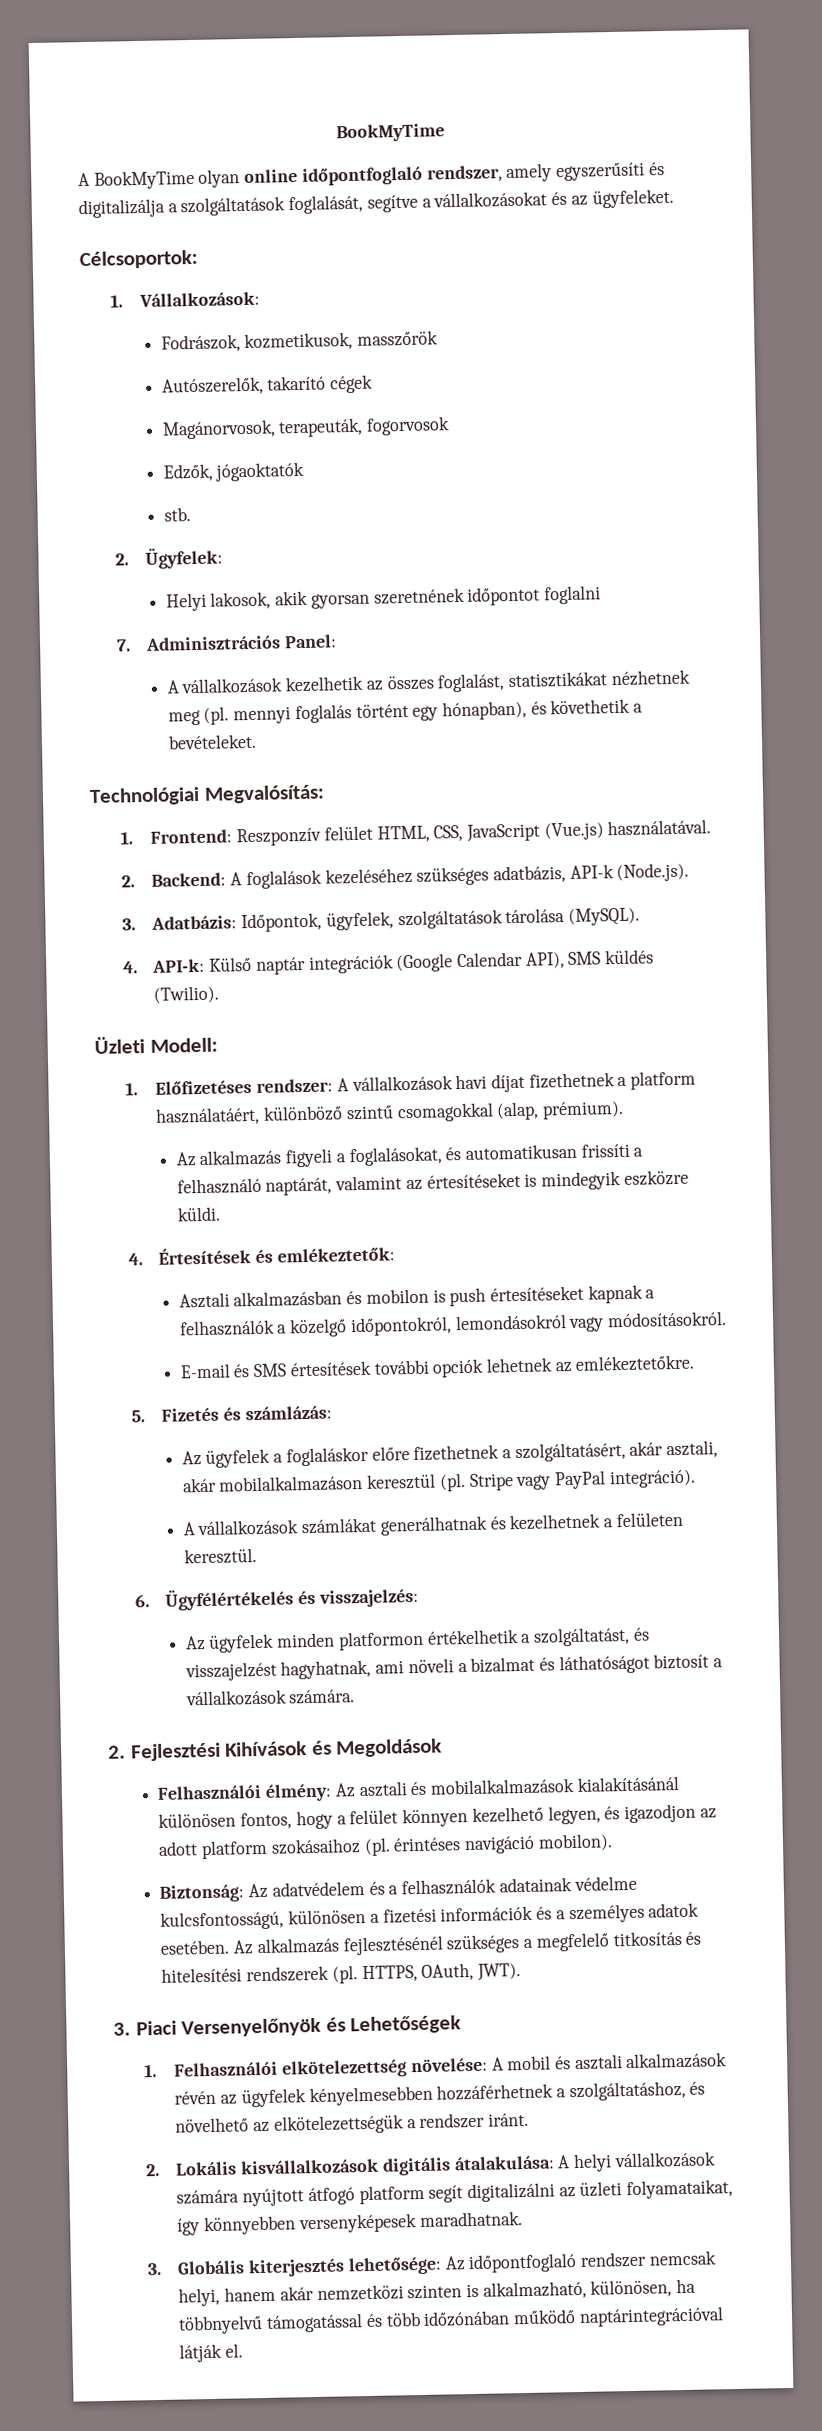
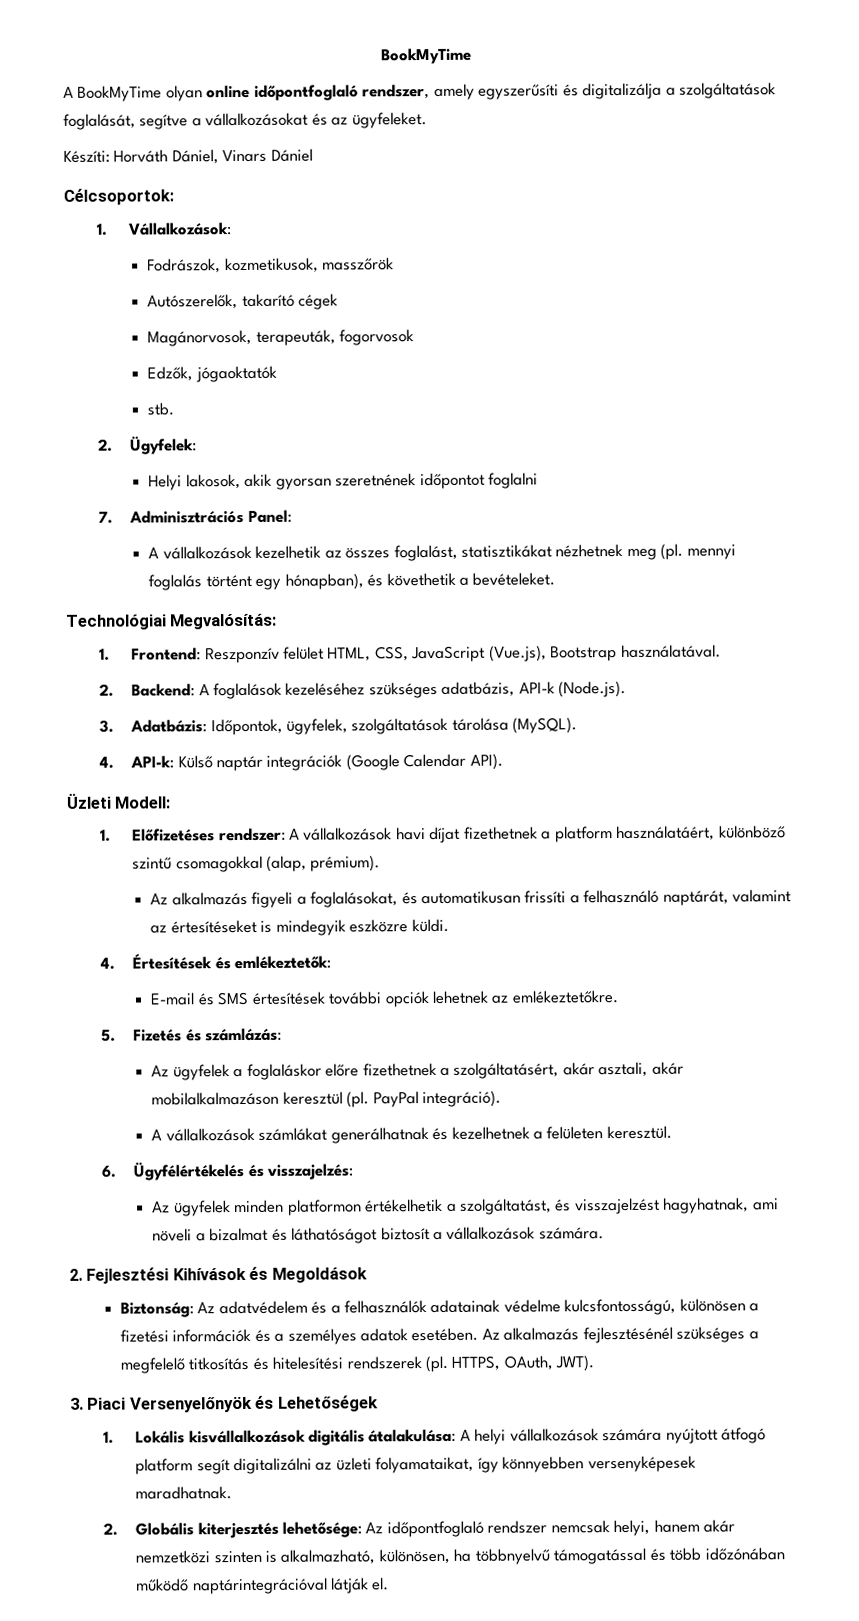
(674, 198) none -> [63,148,313,165] // Készíti: Horváth Dániel, Vinars Dániel
[543,822,604,841] (Vue.js) -> [488,645,618,662] (Vue.js), Bootstrap
[525,949,655,969] [153,985,220,1004] API), SMS küldés (Twilio). -> [469,753,503,770] API).
[178,1284,656,1309] [178,1311,727,1338] // Asztali alkalmazásban és mobilon is push értesítéseket kapnak a felhasználók a közelgő időpontokról, lemondásokról vagy módosításokról. -> (331, 962) none
[468,1473,552,1491] Stripe vagy -> (370, 1099) none
[157,1776,679,1802] [158,1803,717,1830] [158,1833,613,1860] // Felhasználói élmény: Az asztali és mobilalkalmazások kialakításánál különösen fontos, hogy a felület könnyen kezelhető legyen, és igazodjon az adott platform szokásaihoz (pl. érintéses navigáció mobilon). -> (368, 1275) none
[174,2052,728,2079] [174,2080,706,2108] [175,2112,530,2135] [145,2163,161,2177] Felhasználói elkötelezettség növelése: A mobil és asztali alkalmazások révén az ügyfelek kényelmesebben hozzáférhetnek a szolgáltatáshoz, és növelhető az elkötelezettségük a rendszer iránt. // 2. -> (114, 1437) none
[147,2262,163,2276] 3. -> [102,1522,118,1536] 2.

